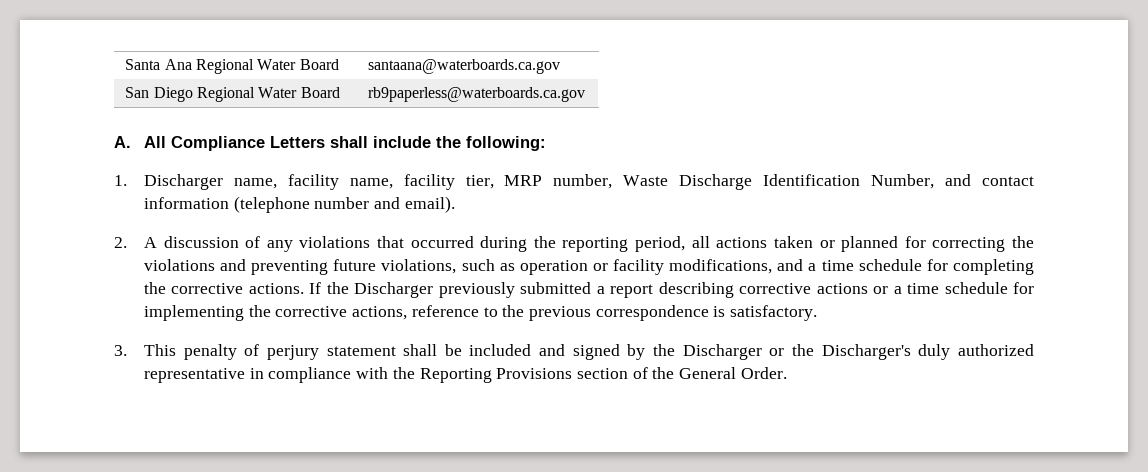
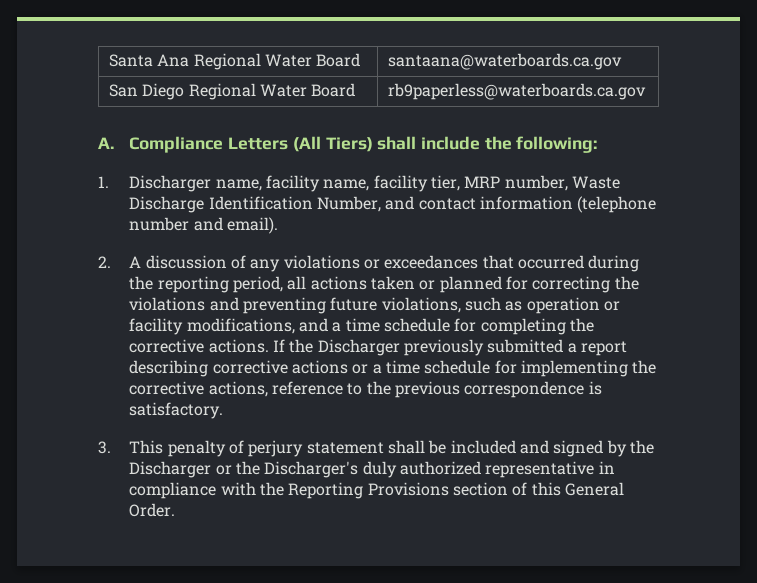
[143,136,166,148] All -> (114, 143) none
(325, 142) none -> [292,136,373,152] (All Tiers)
(371, 242) none -> [363,255,479,269] or exceedances
[652,367,675,379] the -> [531,482,561,496] this

